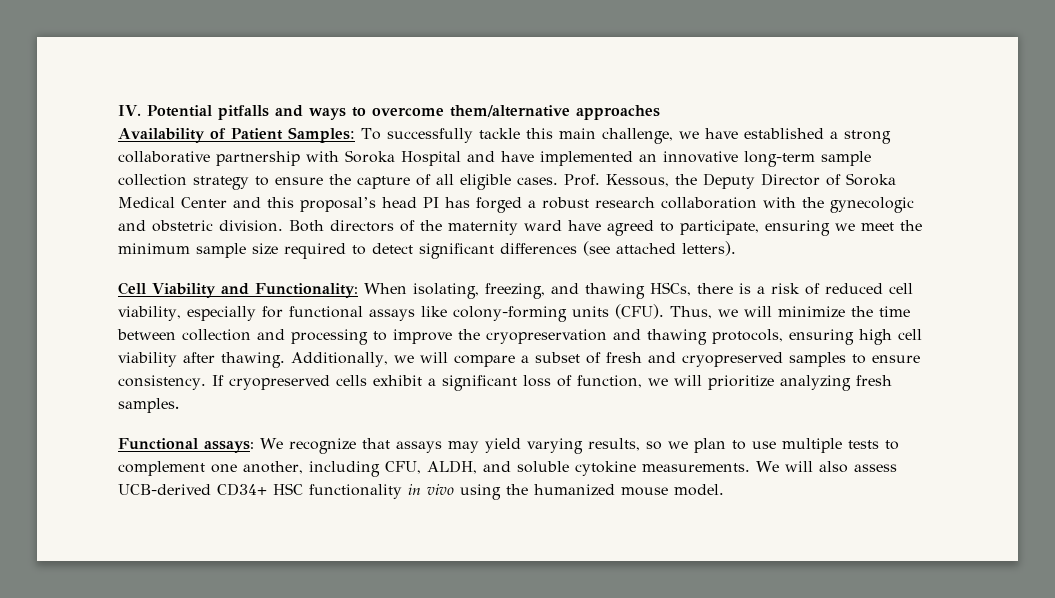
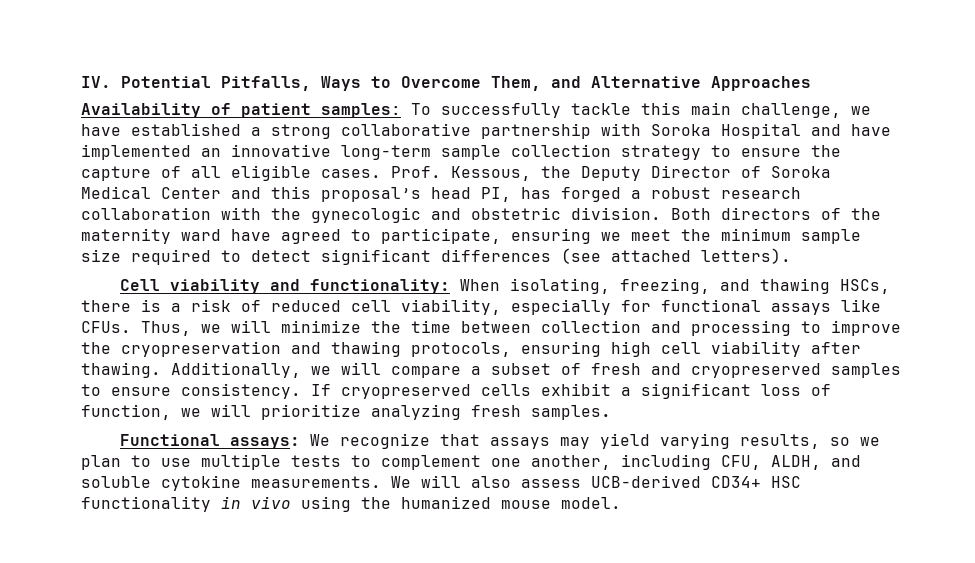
[217,105,660,120] pitfalls and ways to overcome them/alternative approaches -> [221,76,811,91] Pitfalls, Ways to Overcome Them, and Alternative Approaches
[230,127,355,143] Patient Samples: -> [241,103,401,118] patient samples:
[423,197,439,208] PI -> [481,187,511,202] PI,
[152,283,358,298] Viability and Functionality: -> [169,279,450,294] viability and functionality:
[452,304,664,322] colony-forming units (CFU). -> [81,321,131,333] CFUs.

